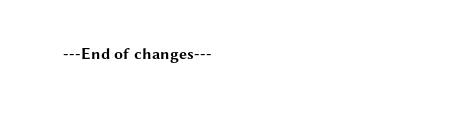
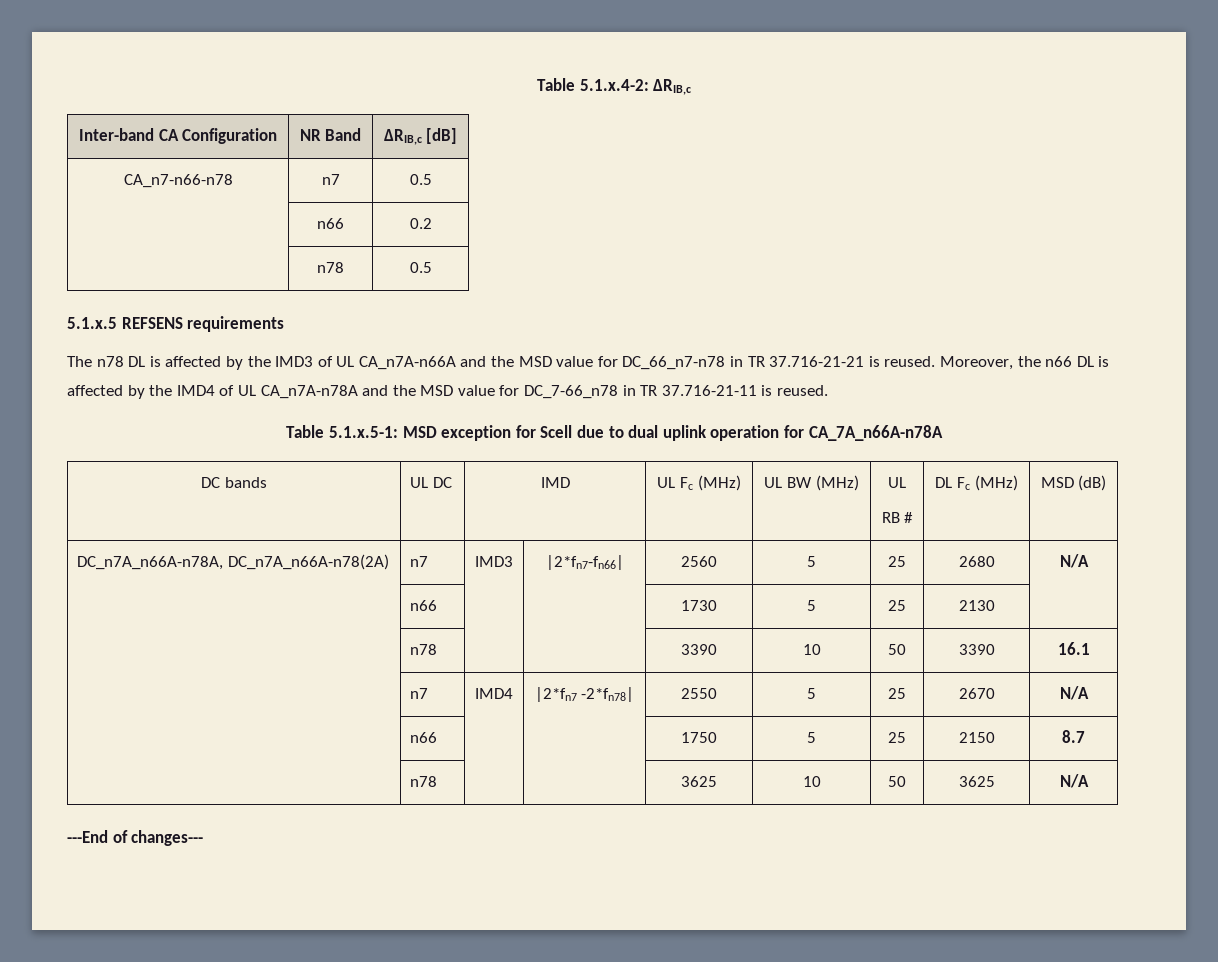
(63, 53) none -> [536,78,692,95] [78,128,278,144] [299,128,362,141] [383,128,458,145] [123,174,233,188] [321,174,340,185] [409,174,432,185] [317,218,344,229] [409,218,432,229] [317,262,344,273] [409,262,432,273] [67,316,285,332] [67,356,1110,370] [67,385,829,399] [286,425,943,441] [201,477,267,488] [410,477,452,488] [540,477,570,488] [657,475,741,491] [764,475,859,491] [888,477,906,488] [881,512,914,523] [935,475,1018,491] [1040,475,1107,491] [77,554,389,570] [410,556,429,567] [475,556,513,567] [545,555,624,570] [681,556,717,567] [807,556,816,567] [888,556,906,567] [958,556,995,567] [1059,554,1089,568] [410,600,438,611] [681,600,717,611] [807,600,816,611] [888,600,906,611] [958,600,995,611] [410,644,438,655] [681,644,717,655] [802,644,821,655] [888,644,906,655] [958,644,995,655] [1057,642,1090,655] [410,688,429,699] [475,688,513,699] [534,687,635,702] [681,688,717,699] [807,688,816,699] [888,688,906,699] [958,688,995,699] [1059,686,1089,700] [410,732,438,743] [681,732,717,743] [807,732,816,743] [888,732,906,743] [958,732,995,743] [1062,730,1085,743] [410,776,438,787] [681,776,717,787] [802,776,821,787] [888,776,906,787] [958,776,995,787] [1059,774,1089,788] Table 5.1.x.4-2: ΔRIB,c // Inter-band CA Configuration | NR Band | ΔRIB,c [dB] // CA_n7-n66-n78 | n7 | 0.5 // | n66 | 0.2 // | n78 | 0.5 // 5.1.x.5 REFSENS requirements // The n78 DL is affected by the IMD3 of UL CA_n7A-n66A and the MSD value for DC_66_n7-n78 in TR 37.716-21-21 is reused. Moreover, the n66 DL is affected by the IMD4 of UL CA_n7A-n78A and the MSD value for DC_7-66_n78 in TR 37.716-21-11 is reused. // Table 5.1.x.5-1: MSD exception for Scell due to dual uplink operation for CA_7A_n66A-n78A // DC bands | UL DC | IMD | UL Fc (MHz) | UL BW (MHz) | UL // RB # | DL Fc (MHz) | MSD (dB) // DC_n7A_n66A-n78A, DC_n7A_n66A-n78(2A) | n7 | IMD3 | |2*fn7-fn66| | 2560 | 5 | 25 | 2680 | N/A // | n66 | | | 1730 | 5 | 25 | 2130 | // | n78 | | | 3390 | 10 | 50 | 3390 | 16.1 // | n7 | IMD4 | |2*fn7 -2*fn78| | 2550 | 5 | 25 | 2670 | N/A // | n66 | | | 1750 | 5 | 25 | 2150 | 8.7 // | n78 | | | 3625 | 10 | 50 | 3625 | N/A //

